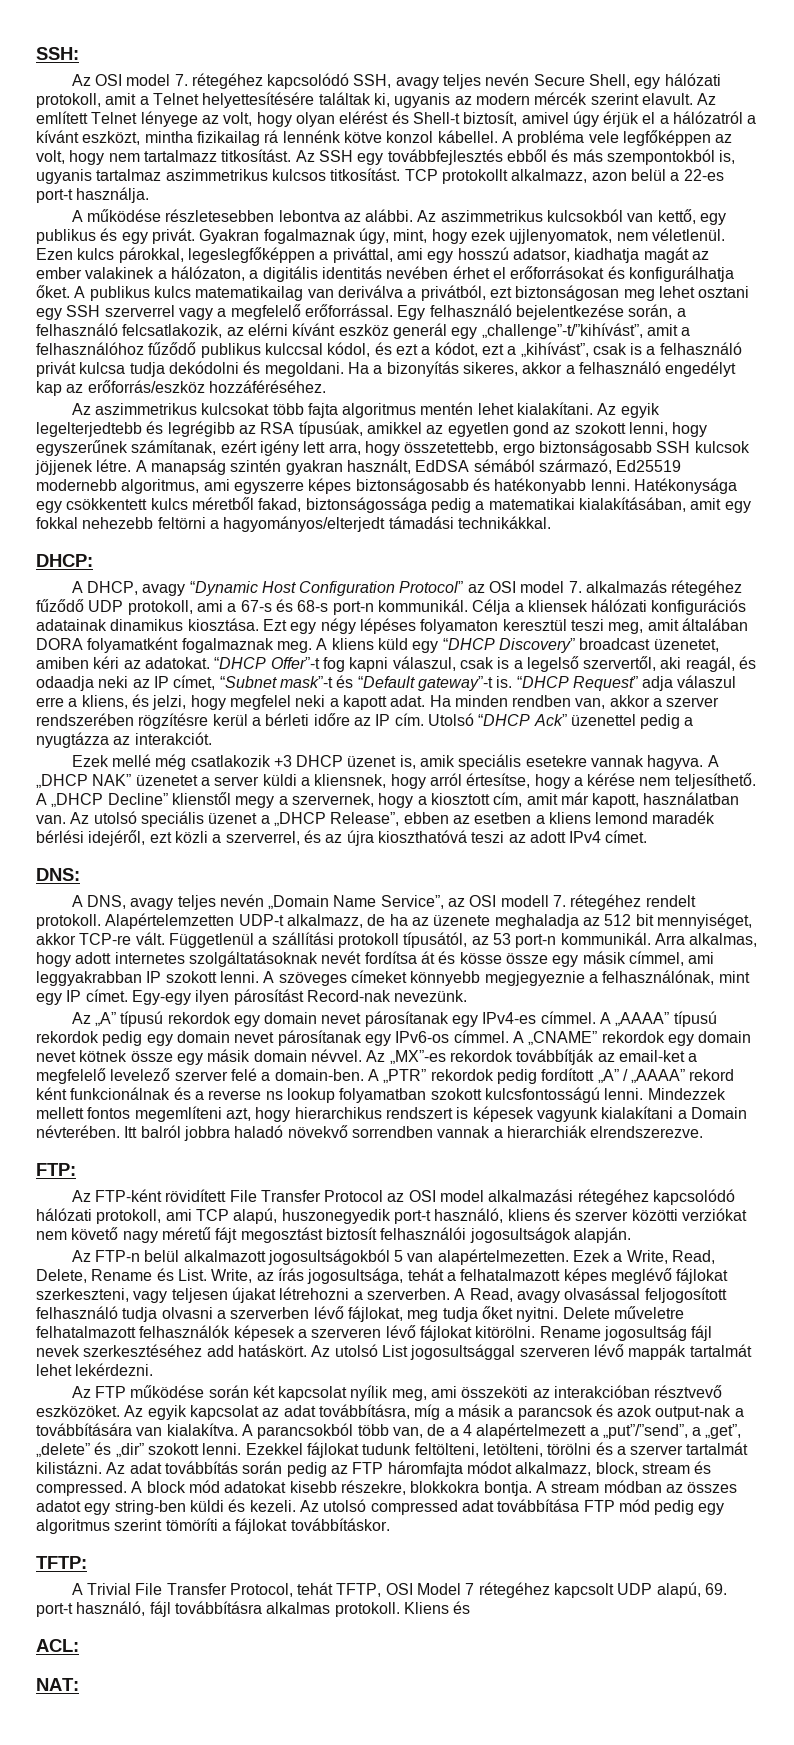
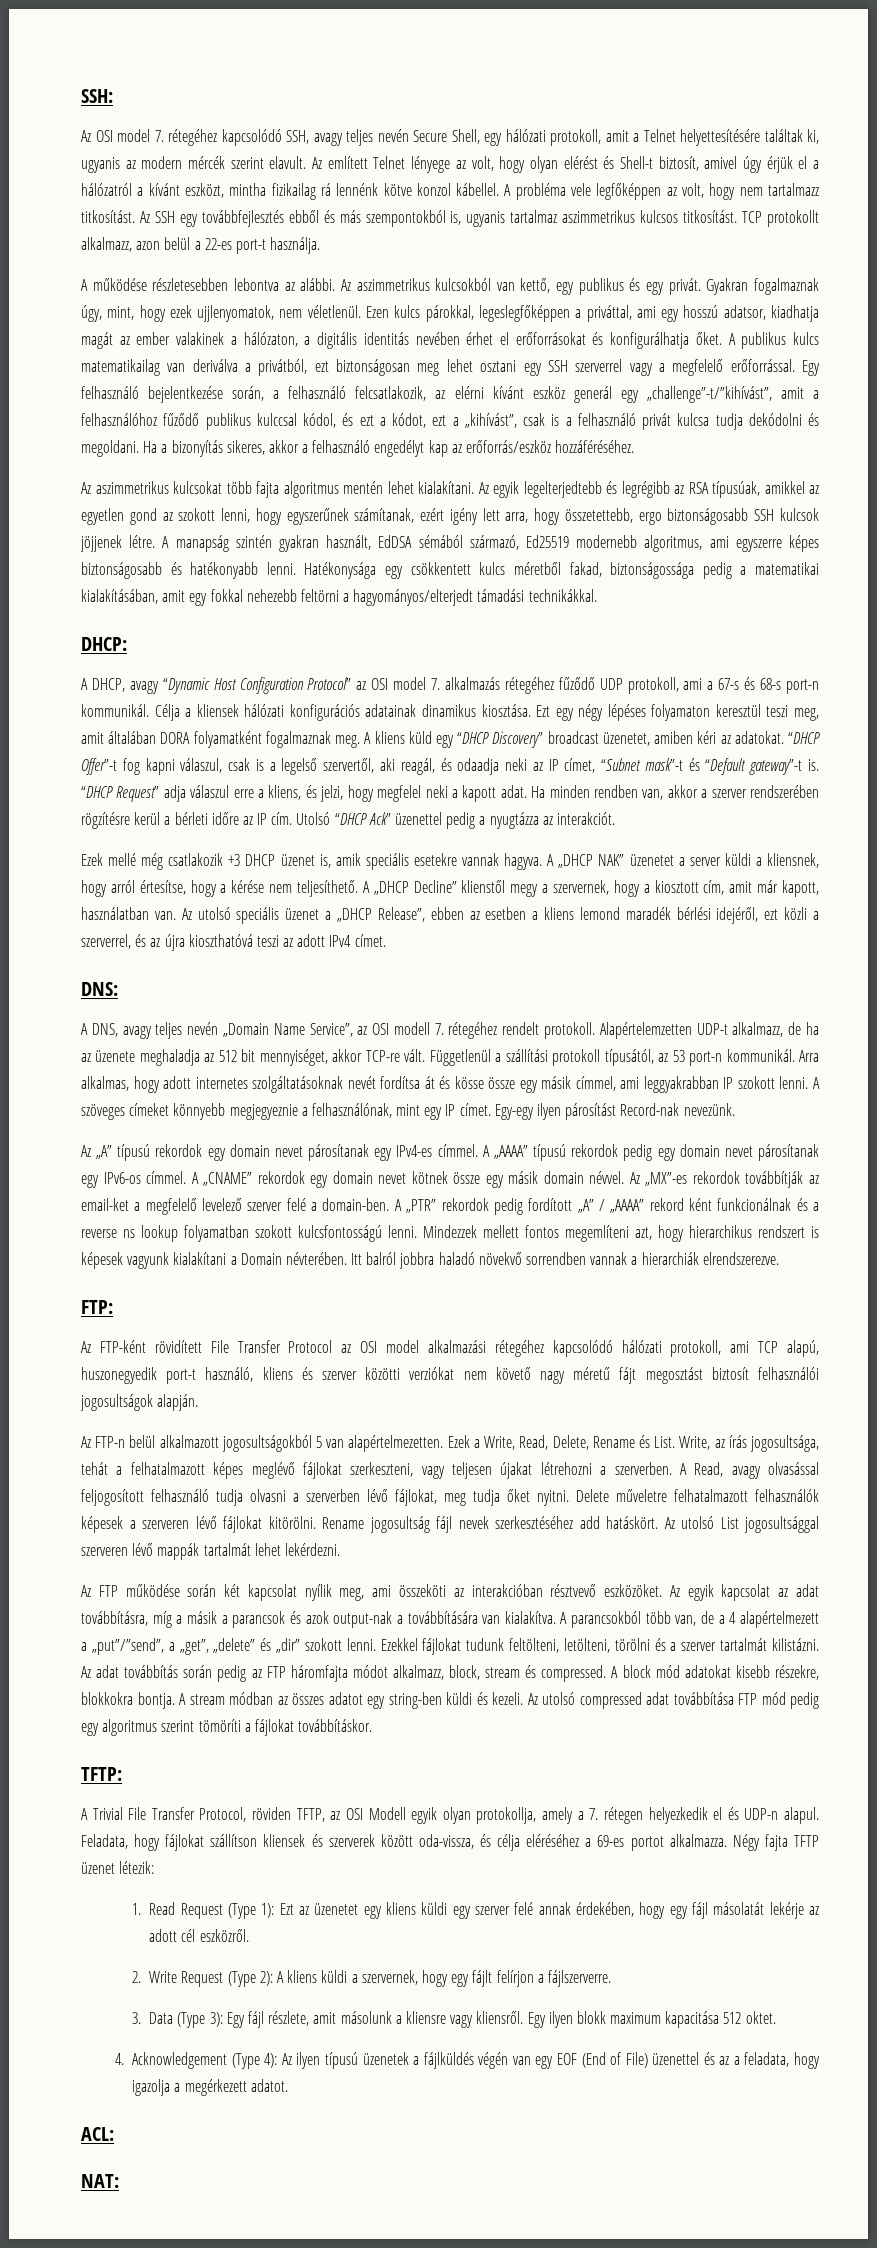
[297,1582,728,1598] [36,1601,471,1617] tehát TFTP, OSI Model 7 rétegéhez kapcsolt UDP alapú, 69. port-t használó, fájl továbbításra alkalmas protokoll. Kliens és -> [252,1807,819,1824] [81,1834,819,1851] [81,1861,155,1874] [132,1902,820,1919] [149,1929,249,1942] [132,1970,611,1987] [132,2011,776,2028] [115,2052,820,2069] [132,2079,288,2096] röviden TFTP, az OSI Modell egyik olyan protokollja, amely a 7. rétegen helyezkedik el és UDP-n alapul. Feladata, hogy fájlokat szállítson kliensek és szerverek között oda-vissza, és célja eléréséhez a 69-es portot alkalmazza. Négy fajta TFTP üzenet létezik: // 1. Read Request (Type 1): Ezt az üzenetet egy kliens küldi egy szerver felé annak érdekében, hogy egy fájl másolatát lekérje az adott cél eszközről. // 2. Write Request (Type 2): A kliens küldi a szervernek, hogy egy fájlt felírjon a fájlszerverre. // 3. Data (Type 3): Egy fájl részlete, amit másolunk a kliensre vagy kliensről. Egy ilyen blokk maximum kapacitása 512 oktet. // 4. Acknowledgement (Type 4): Az ilyen típusú üzenetek a fájlküldés végén van egy EOF (End of File) üzenettel és az a feladata, hogy igazolja a megérkezett adatot.

